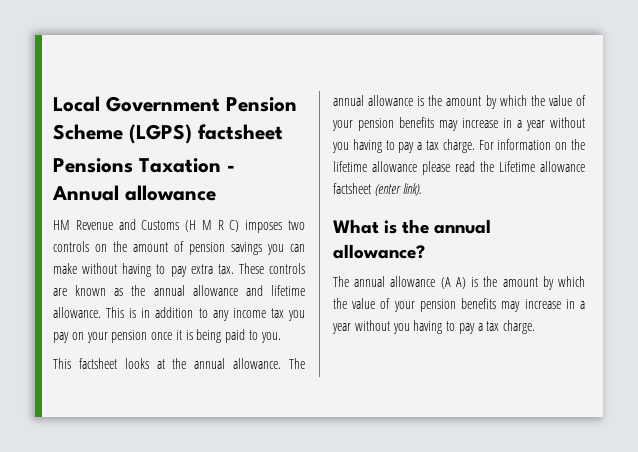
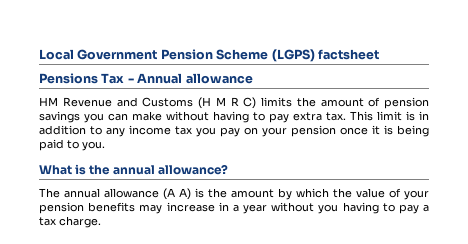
[139,158,221,173] Taxation -> [101,73,125,84] Tax
[245,220,305,233] [53,241,107,252] imposes two controls on -> [261,97,292,107] limits
[238,263,305,274] [53,285,305,296] [53,307,125,318] These controls are known as the annual allowance and lifetime allowance. This -> [350,111,402,121] This limit
[53,358,305,369] [333,95,586,109] [332,117,585,131] [332,139,585,153] [333,161,585,175] [333,183,422,196] // This factsheet looks at the annual allowance. The annual allowance is the amount by which the value of your pension benefits may increase in a year without you having to pay a tax charge. For information on the lifetime allowance please read the Lifetime allowance factsheet (enter link). -> (105, 146) none

